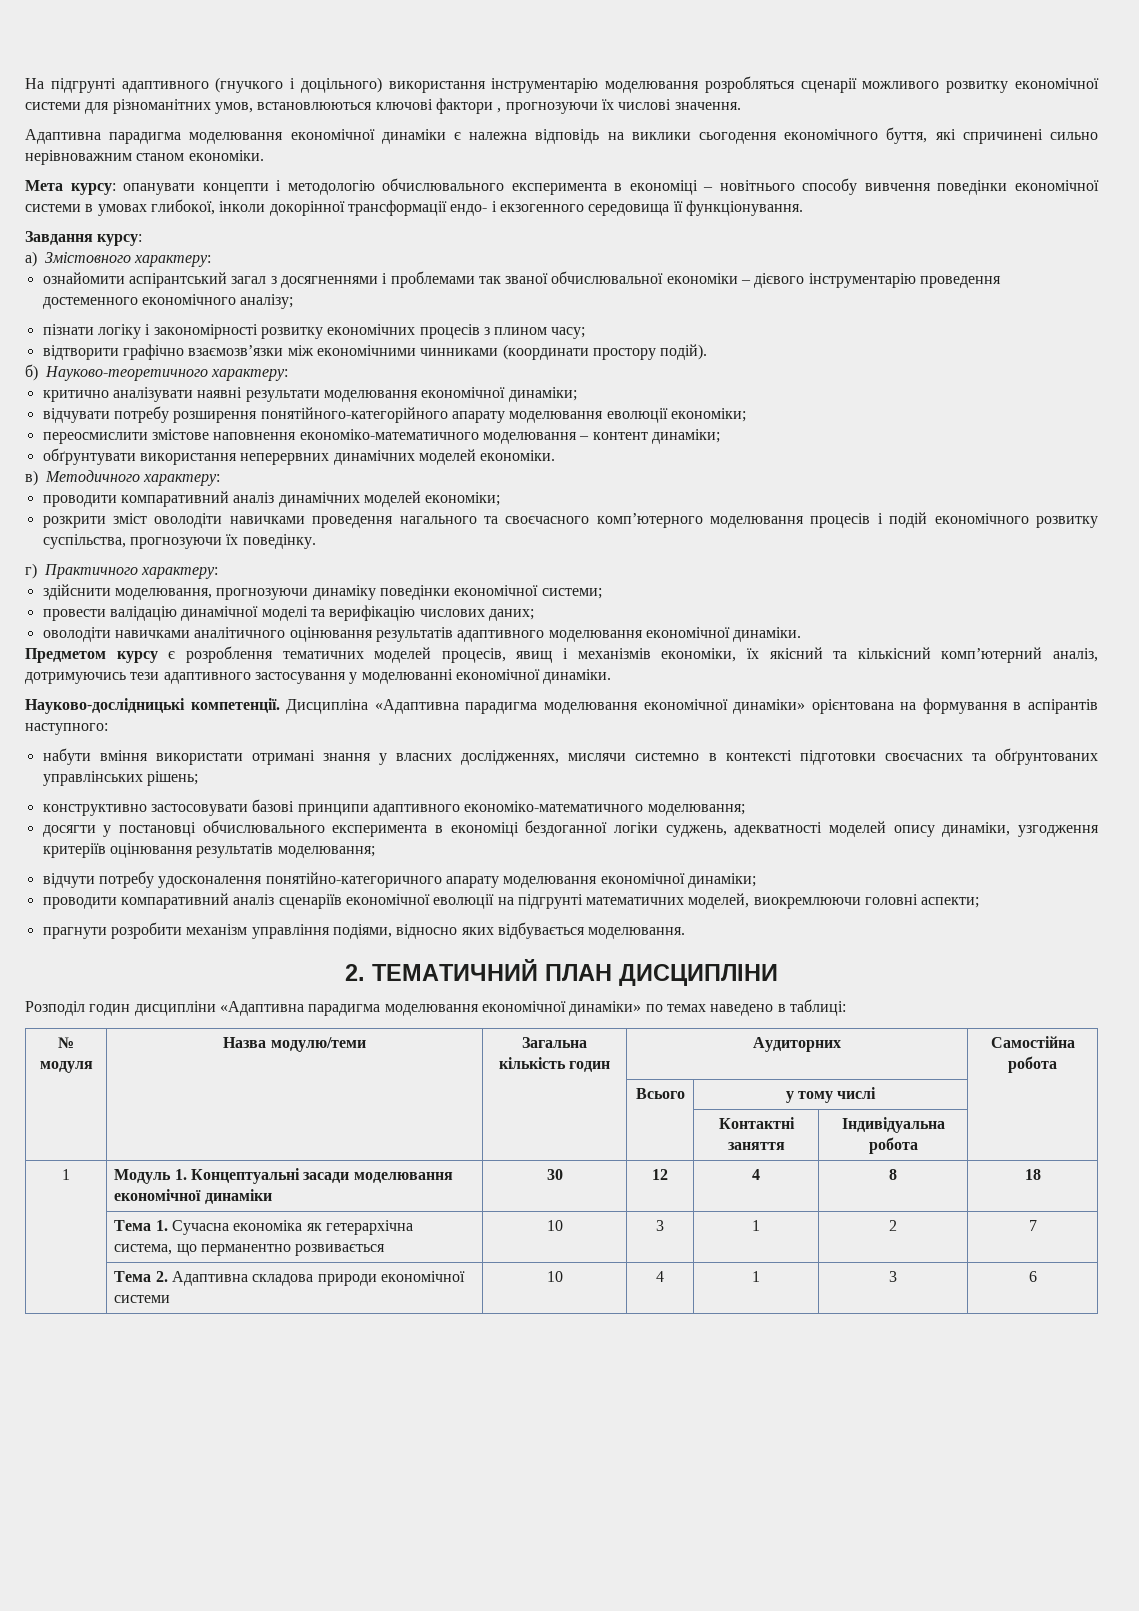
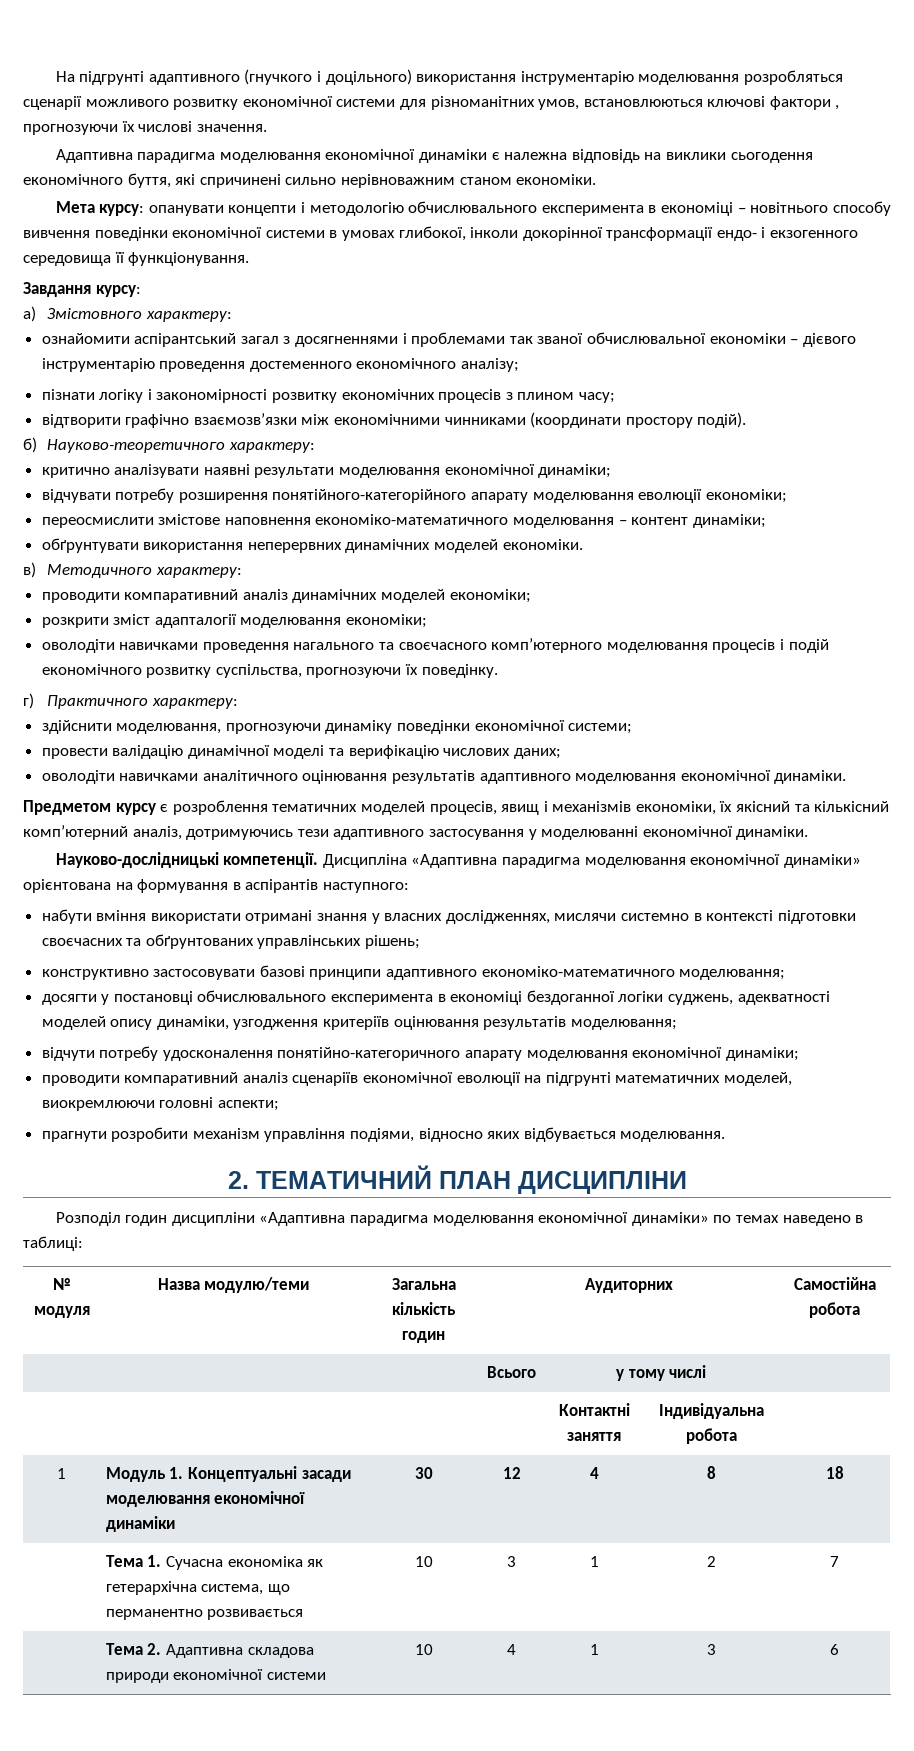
(147, 518) none -> [154,614,428,628] адапталогії моделювання економіки; //

